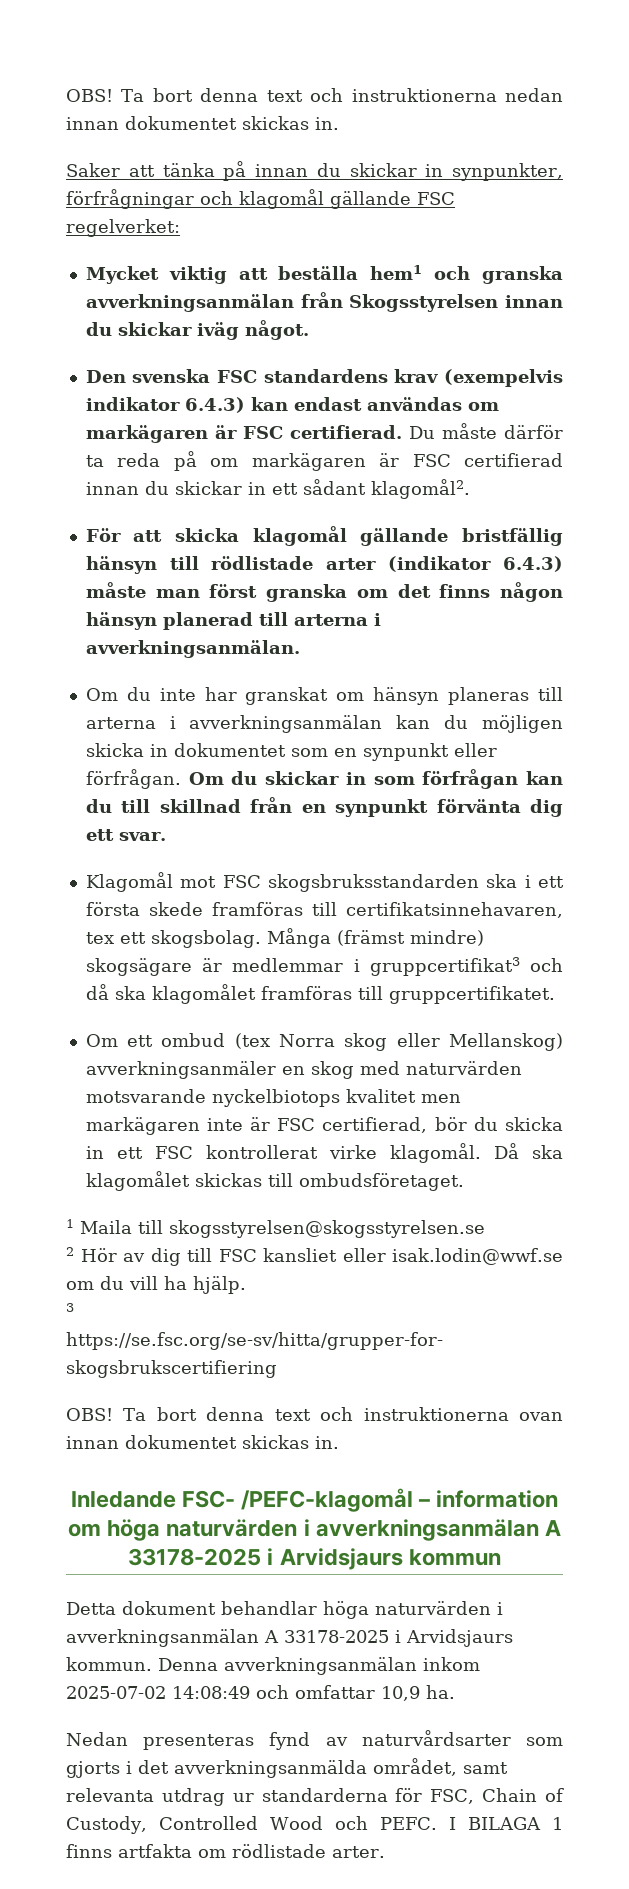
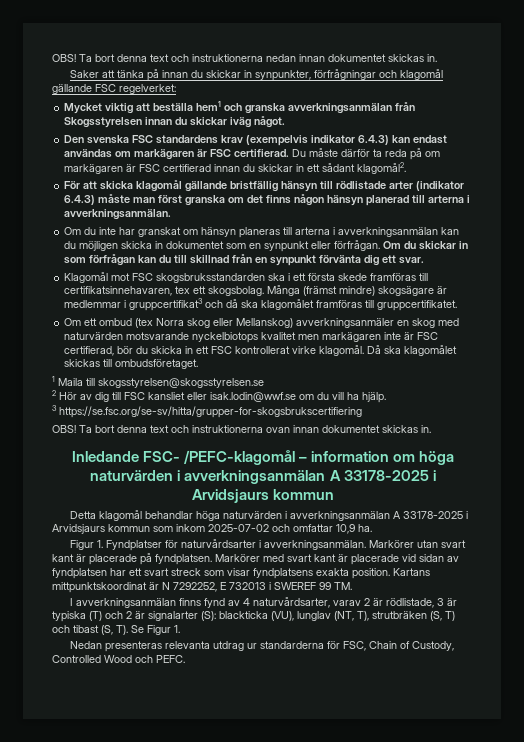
[122,1601,216,1615] dokument -> [99,510,143,521] klagomål
[66,1657,417,1675] kommun. Denna avverkningsanmälan -> [108,524,173,532] kommun som
[172,1686,250,1699] 14:08:49 -> (269, 528) none
[66,1730,563,1750] [66,1758,508,1778] Nedan presenteras fynd av naturvårdsarter som gjorts i det avverkningsanmälda området, samt -> [70,539,467,551] [52,553,459,565] [52,568,430,579] [52,582,352,593] [70,597,458,608] [52,611,455,622] [52,625,180,635] [70,641,163,652] Figur 1. Fyndplatser för naturvårdsarter i avverkningsanmälan. Markörer utan svart kant är placerade på fyndplatsen. Markörer med svart kant är placerade vid sidan av fyndplatsen har ett svart streck som visar fyndplatsens exakta position. Kartans mittpunktskoordinat är N 7292252, E 732013 i SWEREF 99 TM. // I avverkningsanmälan finns fynd av 4 naturvårdsarter, varav 2 är rödlistade, 3 är typiska (T) och 2 är signalarter (S): blackticka (VU), lunglav (NT, T), strutbräken (S, T) och tibast (S, T). Se Figur 1. // Nedan presenteras
[448,1817,564,1830] [66,1844,385,1858] I BILAGA 1 finns artfakta om rödlistade arter. -> (185, 659) none

